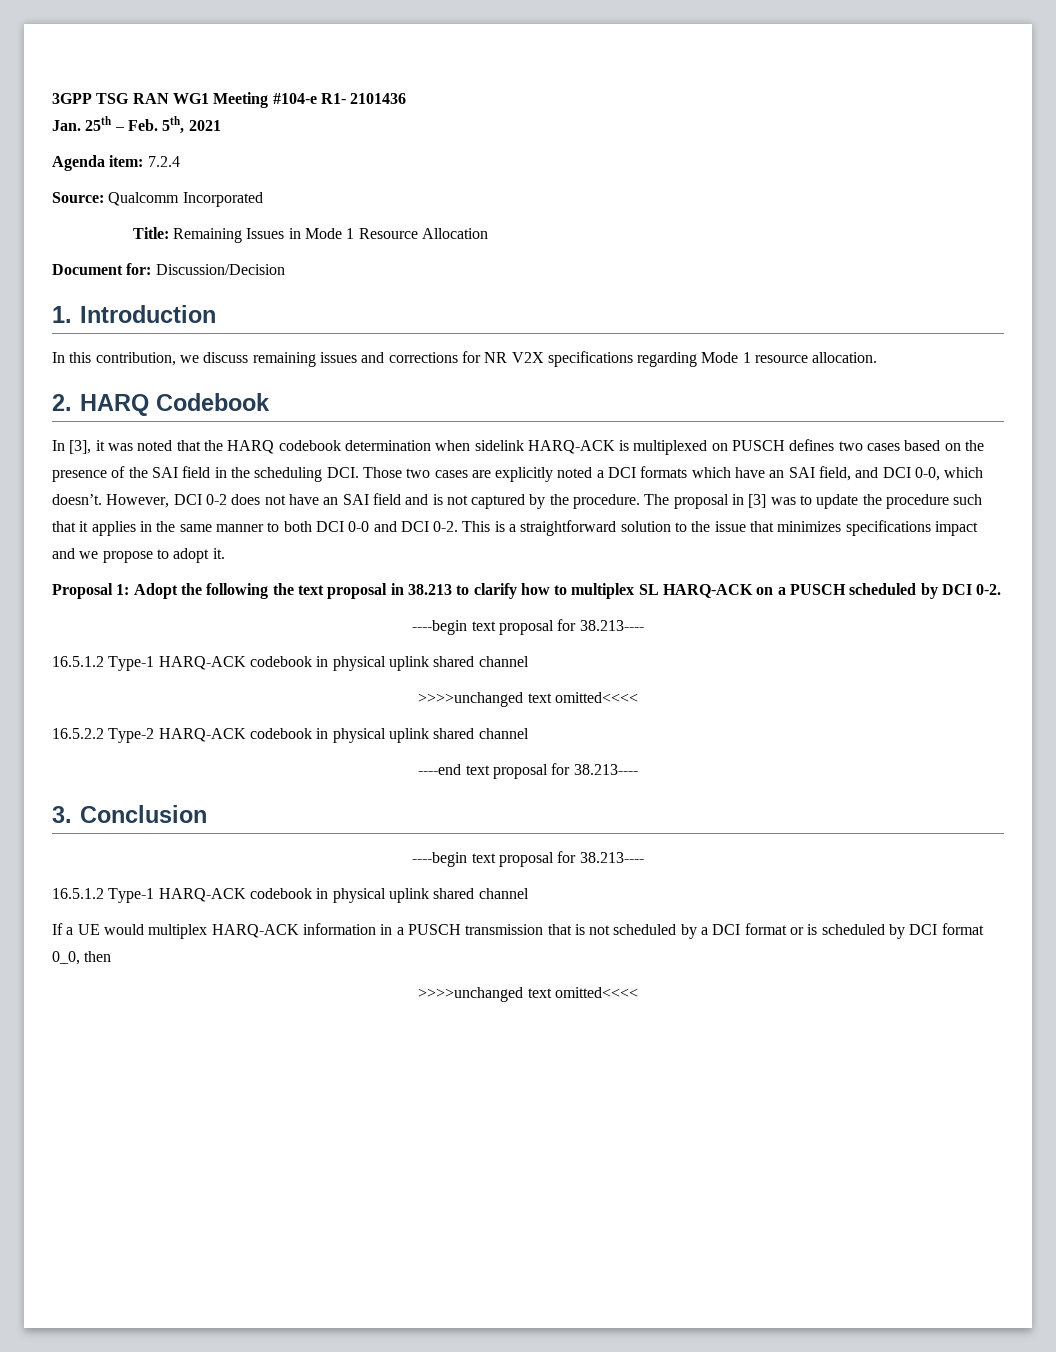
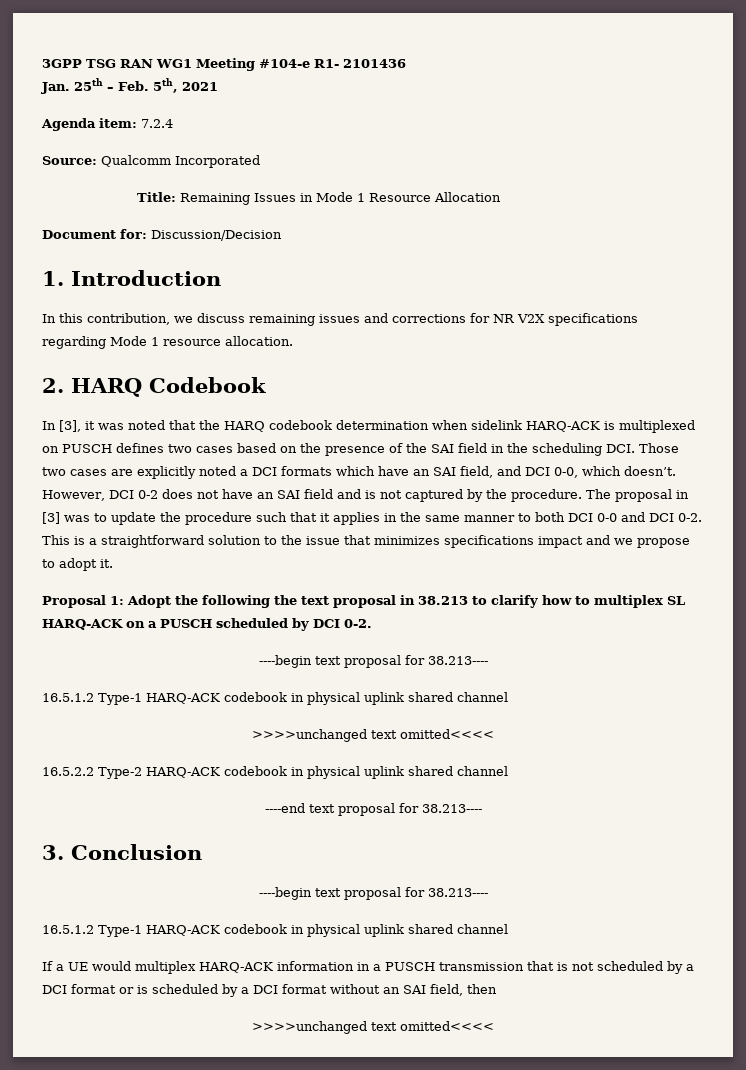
[909,923,984,935] [52,951,80,965] DCI format 0_0, -> [241,984,463,996] a DCI format without an SAI field,

